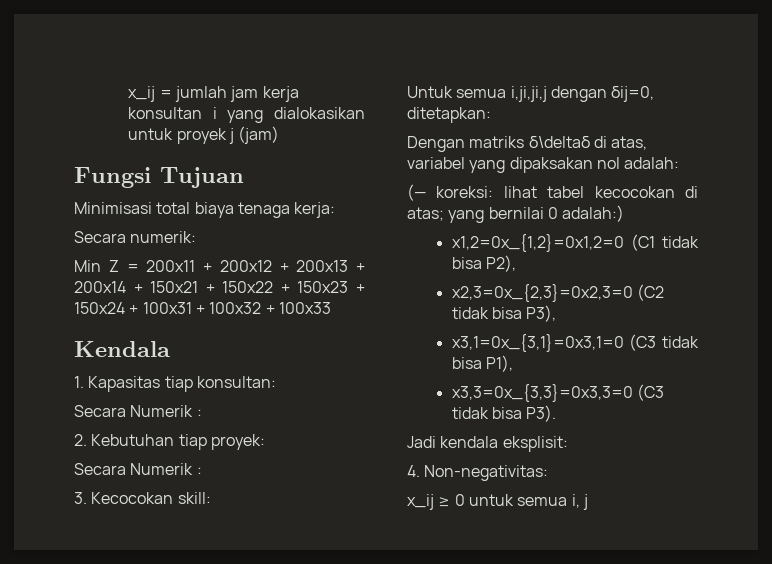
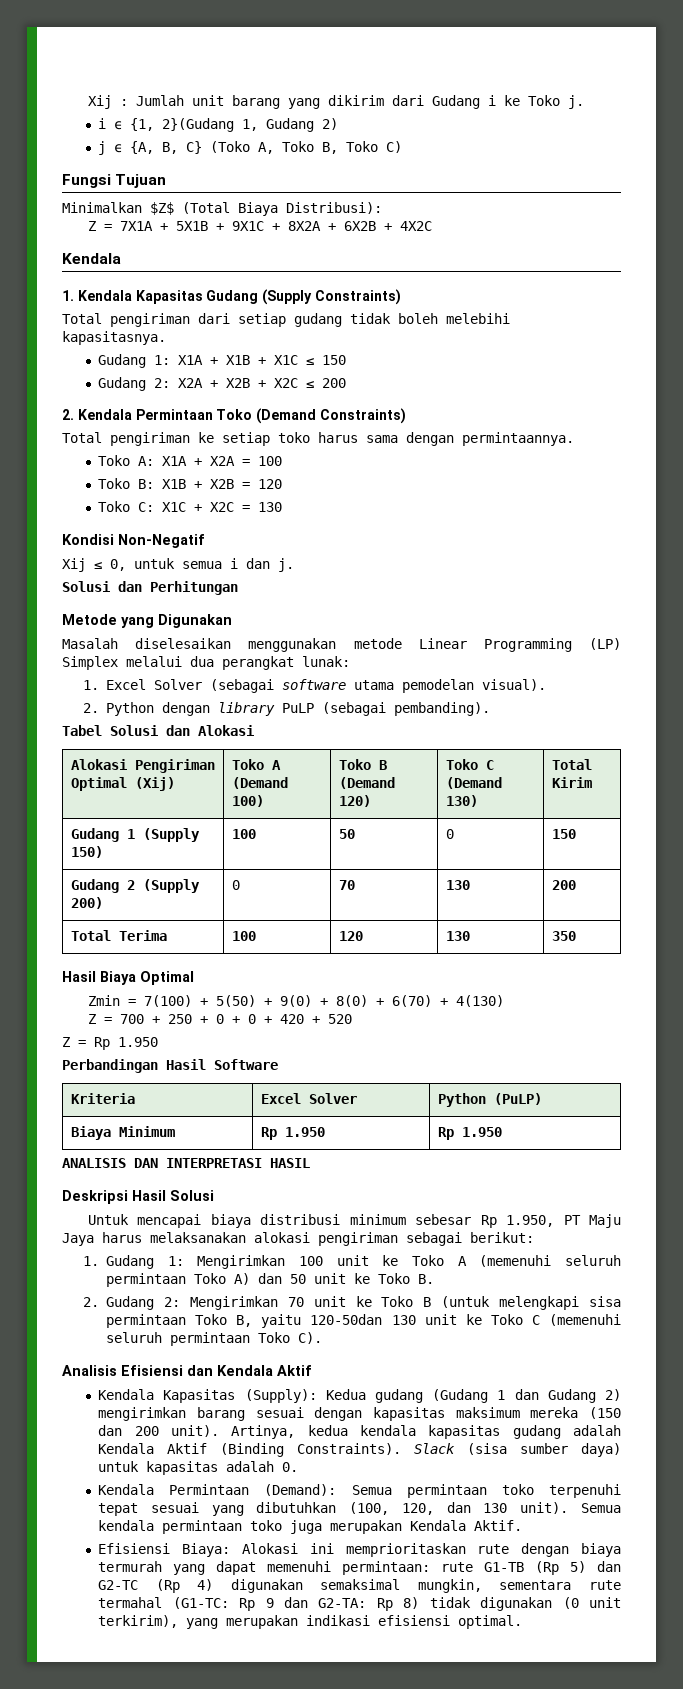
[128,86,299,102] [128,107,365,123] [128,126,280,144] [74,167,244,188] [74,202,336,218] [74,231,197,243] [74,260,365,272] [74,281,365,293] [74,302,331,314] [74,341,170,357] [74,376,276,392] [74,405,202,417] [74,434,265,450] [74,463,202,475] [74,492,211,504] [407,86,655,102] [407,107,491,123] [407,136,648,152] [407,157,680,173] [407,184,698,201] [407,205,625,223] [451,234,699,252] [451,255,517,272] [451,284,665,302] [451,305,557,322] [451,334,699,352] [451,355,514,372] [451,384,665,402] [451,405,557,422] [407,436,568,452] [407,465,549,481] [407,494,588,510] x_ij = jumlah jam kerja konsultan i yang dialokasikan untuk proyek j (jam) // Fungsi Tujuan // Minimisasi total biaya tenaga kerja: // Secara numerik: // Min Z = 200x11 + 200x12 + 200x13 + 200x14 + 150x21 + 150x22 + 150x23 + 150x24 + 100x31 + 100x32 + 100x33 // Kendala // 1. Kapasitas tiap konsultan: // Secara Numerik : // 2. Kebutuhan tiap proyek: // Secara Numerik : // 3. Kecocokan skill: // Untuk semua i,ji,ji,j dengan δij=0, ditetapkan: // Dengan matriks δ\deltaδ di atas, variabel yang dipaksakan nol adalah: // (— koreksi: lihat tabel kecocokan di atas; yang bernilai 0 adalah:) // x1,2=0x_{1,2}=0x1,2=0 (C1 tidak bisa P2), // x2,3=0x_{2,3}=0x2,3=0 (C2 tidak bisa P3), // x3,1=0x_{3,1}=0x3,1=0 (C3 tidak bisa P1), // x3,3=0x_{3,3}=0x3,3=0 (C3 tidak bisa P3). // Jadi kendala eksplisit: // 4. Non-negativitas: // x_ij ≥ 0 untuk semua i, j -> [87,95,584,109] [98,118,339,132] [98,141,403,155] [62,174,167,188] [62,202,382,216] [87,221,432,231] [62,253,121,264] [62,289,401,305] [62,313,510,327] [62,331,166,345] [98,354,347,368] [98,377,347,391] [62,408,406,424] [62,432,574,446] [98,455,283,466] [98,478,283,489] [98,501,283,512] [62,534,205,548] [62,558,294,572] [62,581,238,595] [62,614,232,628] [62,638,621,652] [62,656,350,670] [83,679,547,693] [83,702,491,716] [62,725,254,736] [70,759,215,773] [70,777,175,791] [231,759,281,770] [231,777,288,789] [231,795,264,807] [338,759,387,770] [338,777,395,789] [338,795,371,807] [445,759,494,770] [445,777,502,789] [445,795,478,807] [551,759,592,770] [551,777,592,788] [70,828,200,842] [70,846,103,858] [231,829,256,839] [338,829,355,839] [445,829,454,839] [551,829,576,839] [70,879,200,893] [70,897,103,909] [231,880,240,890] [338,880,355,890] [445,880,470,890] [551,880,576,890] [70,930,167,941] [231,931,256,941] [338,931,363,941] [445,931,470,941] [551,931,576,941] [62,971,194,985] [87,995,504,1007] [87,1014,352,1024] [62,1037,158,1050] [62,1059,278,1073] [70,1093,135,1104] [260,1093,357,1104] [437,1093,542,1107] [70,1126,175,1140] [260,1127,325,1140] [437,1127,502,1140] [62,1158,310,1168] [62,1190,214,1204] [87,1214,622,1228] [62,1232,534,1246] [83,1255,622,1269] [106,1273,435,1287] [83,1296,622,1310] [106,1314,621,1328] [106,1332,323,1346] [62,1365,312,1376] [98,1389,621,1403] [98,1407,621,1421] [98,1425,621,1439] [98,1443,621,1457] [98,1461,299,1475] [98,1484,621,1498] [98,1502,621,1516] [98,1520,523,1534] [98,1543,621,1557] [98,1561,621,1575] [98,1579,621,1593] [98,1597,621,1611] [98,1615,523,1629] Xij : Jumlah unit barang yang dikirim dari Gudang i ke Toko j. // i ϵ {1, 2}(Gudang 1, Gudang 2) // j ϵ {A, B, C} (Toko A, Toko B, Toko C) // Fungsi Tujuan // Minimalkan $Z$ (Total Biaya Distribusi): // Z = 7X1A + 5X1B + 9X1C + 8X2A + 6X2B + 4X2C // Kendala // 1. Kendala Kapasitas Gudang (Supply Constraints) // Total pengiriman dari setiap gudang tidak boleh melebihi kapasitasnya. // Gudang 1: X1A + X1B + X1C ≤ 150 // Gudang 2: X2A + X2B + X2C ≤ 200 // 2. Kendala Permintaan Toko (Demand Constraints) // Total pengiriman ke setiap toko harus sama dengan permintaannya. // Toko A: X1A + X2A = 100 // Toko B: X1B + X2B = 120 // Toko C: X1C + X2C = 130 // Kondisi Non-Negatif // Xij ≤ 0, untuk semua i dan j. // Solusi dan Perhitungan // Metode yang Digunakan // Masalah diselesaikan menggunakan metode Linear Programming (LP) Simplex melalui dua perangkat lunak: // 1. Excel Solver (sebagai software utama pemodelan visual). // 2. Python dengan library PuLP (sebagai pembanding). // Tabel Solusi dan Alokasi // Alokasi Pengiriman Optimal (Xij) | Toko A (Demand 100) | Toko B (Demand 120) | Toko C (Demand 130) | Total Kirim // Gudang 1 (Supply 150) | 100 | 50 | 0 | 150 // Gudang 2 (Supply 200) | 0 | 70 | 130 | 200 // Total Terima | 100 | 120 | 130 | 350 // Hasil Biaya Optimal // Zmin = 7(100) + 5(50) + 9(0) + 8(0) + 6(70) + 4(130) // Z = 700 + 250 + 0 + 0 + 420 + 520 // Z = Rp 1.950 // Perbandingan Hasil Software // Kriteria | Excel Solver | Python (PuLP) // Biaya Minimum | Rp 1.950 | Rp 1.950 // ANALISIS DAN INTERPRETASI HASIL // Deskripsi Hasil Solusi // Untuk mencapai biaya distribusi minimum sebesar Rp 1.950, PT Maju Jaya harus melaksanakan alokasi pengiriman sebagai berikut: // 1. Gudang 1: Mengirimkan 100 unit ke Toko A (memenuhi seluruh permintaan Toko A) dan 50 unit ke Toko B. // 2. Gudang 2: Mengirimkan 70 unit ke Toko B (untuk melengkapi sisa permintaan Toko B, yaitu 120-50dan 130 unit ke Toko C (memenuhi seluruh permintaan Toko C). // Analisis Efisiensi dan Kendala Aktif // Kendala Kapasitas (Supply): Kedua gudang (Gudang 1 dan Gudang 2) mengirimkan barang sesuai dengan kapasitas maksimum mereka (150 dan 200 unit). Artinya, kedua kendala kapasitas gudang adalah Kendala Aktif (Binding Constraints). Slack (sisa sumber daya) untuk kapasitas adalah 0. // Kendala Permintaan (Demand): Semua permintaan toko terpenuhi tepat sesuai yang dibutuhkan (100, 120, dan 130 unit). Semua kendala permintaan toko juga merupakan Kendala Aktif. // Efisiensi Biaya: Alokasi ini memprioritaskan rute dengan biaya termurah yang dapat memenuhi permintaan: rute G1-TB (Rp 5) dan G2-TC (Rp 4) digunakan semaksimal mungkin, sementara rute termahal (G1-TC: Rp 9 dan G2-TA: Rp 8) tidak digunakan (0 unit terkirim), yang merupakan indikasi efisiensi optimal.

